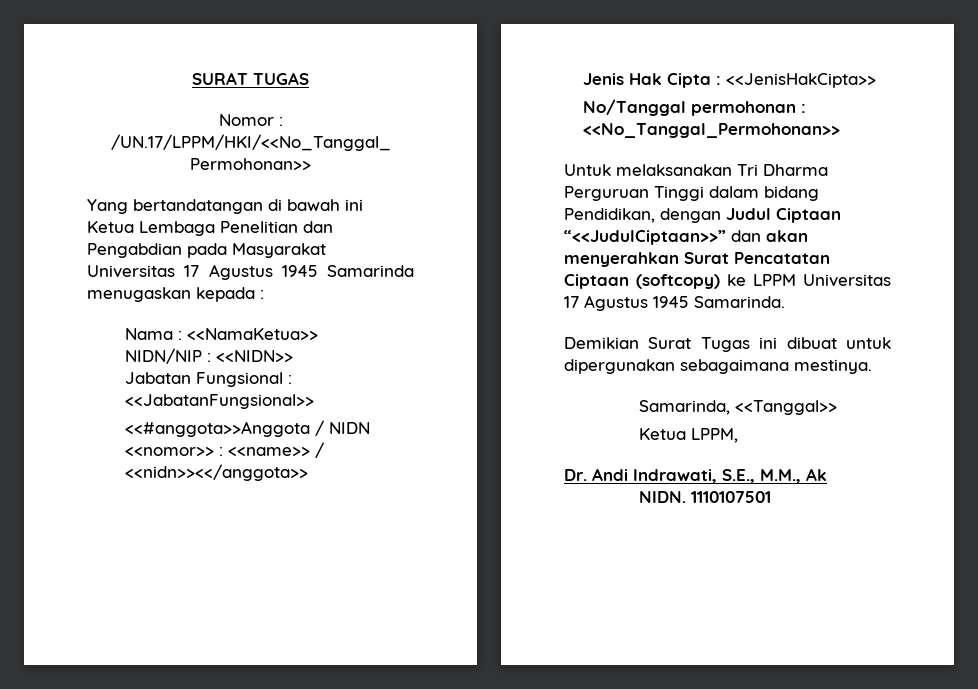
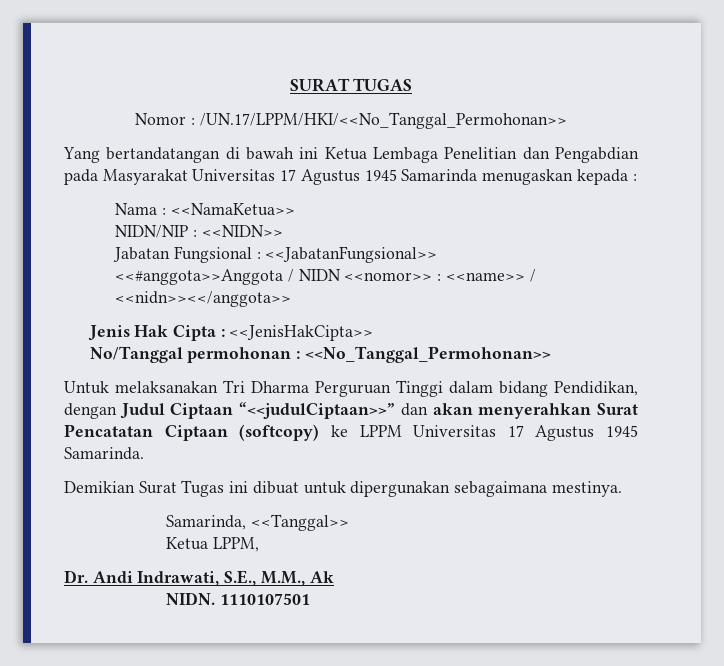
[564,230,726,245] “<<JudulCiptaan>>” -> [239,402,396,419] “<<judulCiptaan>>”

